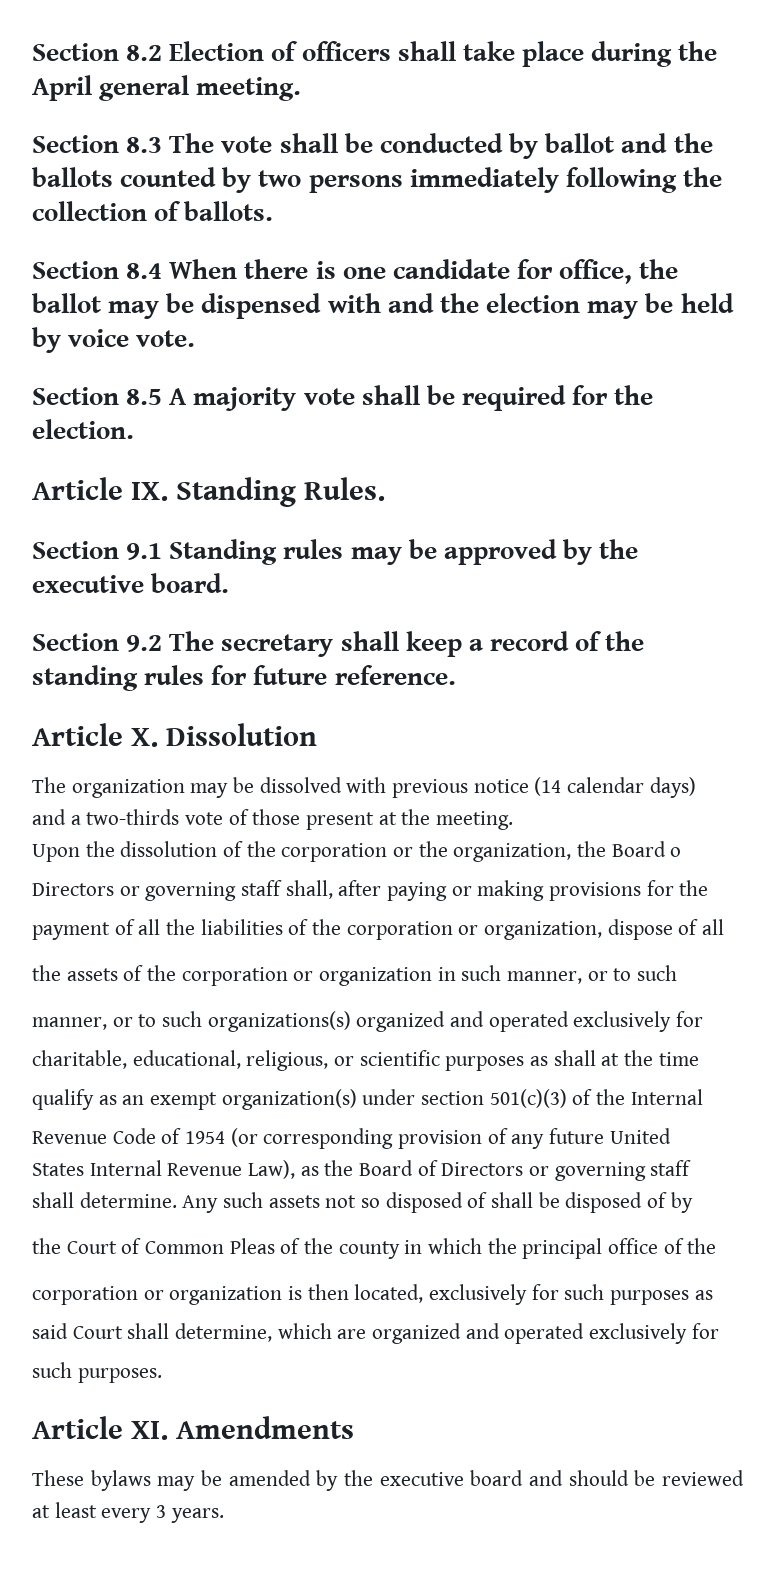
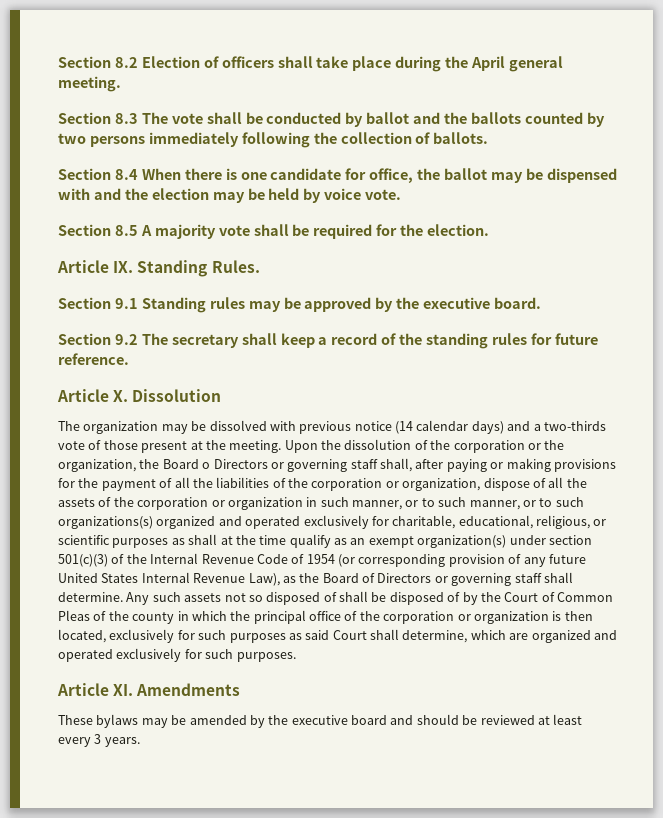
(696, 787) // -> (504, 427) none
(514, 820) // -> (282, 446) none
(682, 852) // -> (211, 465) none
(709, 888) // -> (99, 483) none
(725, 927) // -> (564, 482) none
(678, 973) // -> (467, 502) none
(704, 1019) // -> (389, 521) none
(699, 1059) // -> (287, 540) none
(703, 1097) // -> (199, 558) none
(671, 1136) // -> (98, 578) none
(692, 1168) // -> (542, 578) none
(693, 1202) // -> (478, 598) none
(717, 1246) // -> (380, 616) none
(713, 1295) // -> (302, 636) none
(719, 1331) // -> (202, 654) none

